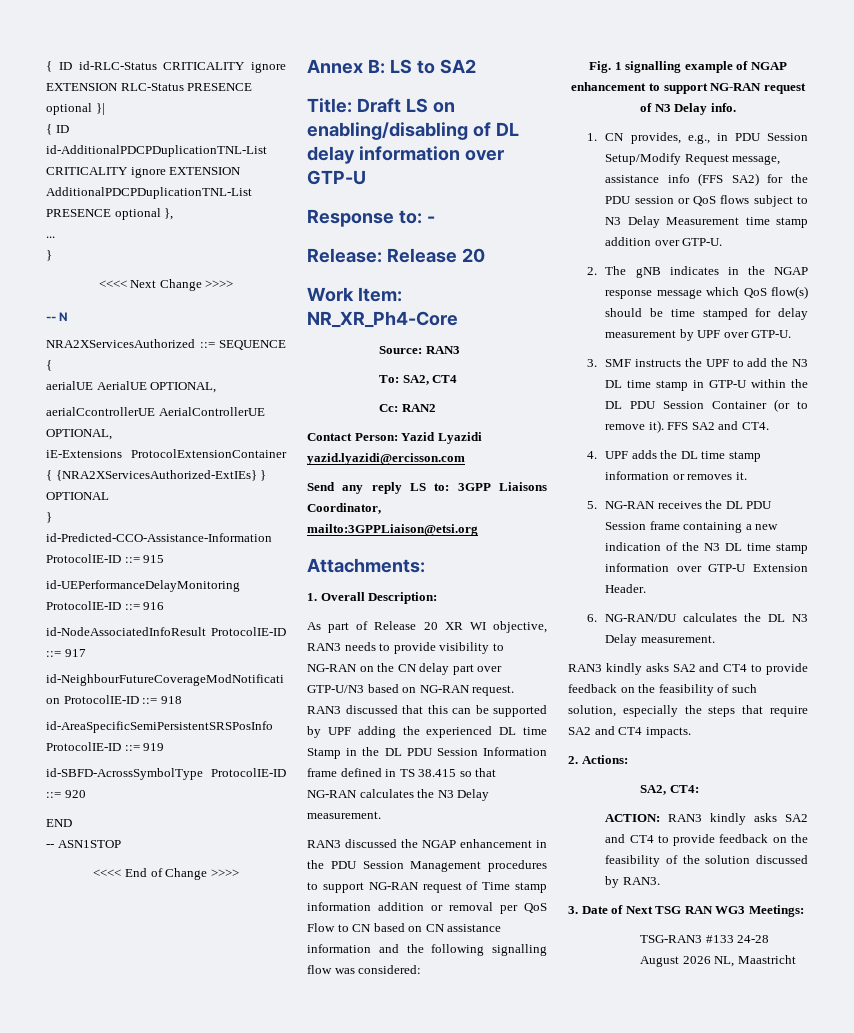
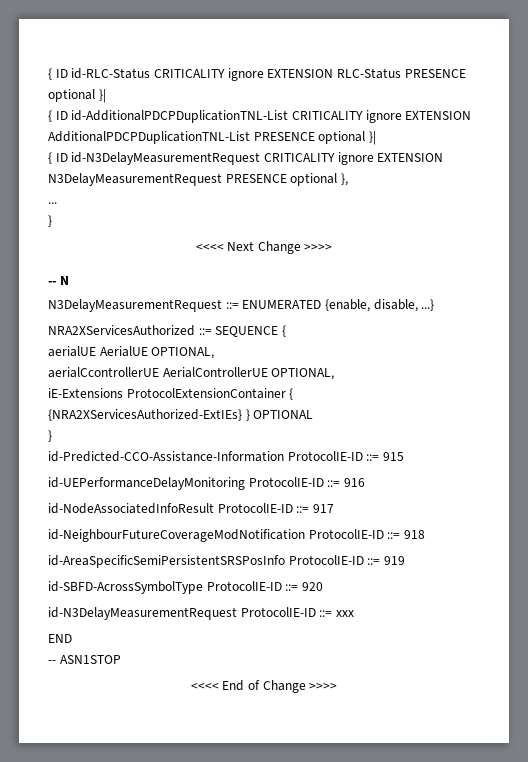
(161, 214) none -> [368,131,376,145] [48,152,444,165] [48,173,338,186] }| // { ID id-N3DelayMeasurementRequest CRITICALITY ignore EXTENSION N3DelayMeasurementRequest PRESENCE optional
(69, 316) none -> [48,299,435,312] // N3DelayMeasurementRequest ::= ENUMERATED {enable, disable, ...}
(86, 794) none -> [48,607,354,620] // id-N3DelayMeasurementRequest ProtocolIE-ID ::= xxx
[307,59,476,74] [307,98,455,113] [307,122,519,140] [307,146,504,164] [307,170,366,185] [307,209,435,227] [307,248,485,263] [307,287,402,302] [307,311,458,328] [379,346,460,354] [379,375,458,385] [379,404,436,412] [307,432,482,444] [307,453,465,465] [307,482,547,494] [307,503,381,514] [307,524,478,536] [307,558,425,573] [307,592,438,604] [307,621,547,633] [307,642,504,654] [307,663,503,675] [307,684,515,696] [307,705,547,717] [307,726,547,738] [307,747,547,759] [307,768,497,777] [307,789,490,801] [307,811,381,819] [307,839,547,848] [307,860,547,872] [307,881,547,893] [307,902,547,914] [307,923,502,932] [307,944,547,956] [307,965,422,974] [589,61,787,73] [571,82,806,94] [640,103,736,115] [586,132,808,144] [605,153,781,165] [605,173,808,186] [605,195,808,207] [605,216,808,228] [605,237,723,246] [586,266,808,278] [605,286,808,299] [605,308,808,320] [605,329,792,341] [586,358,808,367] [605,379,808,391] [605,399,808,412] [605,420,769,433] [586,450,761,462] [605,471,747,480] [586,500,773,509] [605,521,779,533] [605,542,808,554] [605,563,808,572] [605,584,647,593] [586,613,808,622] [605,634,715,646] [568,663,808,675] [568,684,757,696] [568,705,808,717] [568,726,691,738] [568,755,628,764] [640,785,699,795] [605,813,808,825] [605,834,808,846] [605,855,808,867] [605,876,660,888] [568,905,804,917] [640,935,770,943] [640,955,796,967] // Annex B: LS to SA2 // Title: Draft LS on enabling/disabling of DL delay information over GTP-U // Response to: - // Release: Release 20 // Work Item: NR_XR_Ph4-Core // Source: RAN3 // To: SA2, CT4 // Cc: RAN2 // Contact Person: Yazid Lyazidi yazid.lyazidi@ercisson.com // Send any reply LS to: 3GPP Liaisons Coordinator, mailto:3GPPLiaison@etsi.org // Attachments: // 1. Overall Description: // As part of Release 20 XR WI objective, RAN3 needs to provide visibility to NG-RAN on the CN delay part over GTP-U/N3 based on NG-RAN request. RAN3 discussed that this can be supported by UPF adding the experienced DL time Stamp in the DL PDU Session Information frame defined in TS 38.415 so that NG-RAN calculates the N3 Delay measurement. // RAN3 discussed the NGAP enhancement in the PDU Session Management procedures to support NG-RAN request of Time stamp information addition or removal per QoS Flow to CN based on CN assistance information and the following signalling flow was considered: // Fig. 1 signalling example of NGAP enhancement to support NG-RAN request of N3 Delay info. // 1. CN provides, e.g., in PDU Session Setup/Modify Request message, assistance info (FFS SA2) for the PDU session or QoS flows subject to N3 Delay Measurement time stamp addition over GTP-U. // 2. The gNB indicates in the NGAP response message which QoS flow(s) should be time stamped for delay measurement by UPF over GTP-U. // 3. SMF instructs the UPF to add the N3 DL time stamp in GTP-U within the DL PDU Session Container (or to remove it). FFS SA2 and CT4. // 4. UPF adds the DL time stamp information or removes it. // 5. NG-RAN receives the DL PDU Session frame containing a new indication of the N3 DL time stamp information over GTP-U Extension Header. // 6. NG-RAN/DU calculates the DL N3 Delay measurement. // RAN3 kindly asks SA2 and CT4 to provide feedback on the feasibility of such solution, especially the steps that require SA2 and CT4 impacts. // 2. Actions: // SA2, CT4: // ACTION: RAN3 kindly asks SA2 and CT4 to provide feedback on the feasibility of the solution discussed by RAN3. // 3. Date of Next TSG RAN WG3 Meetings: // TSG-RAN3 #133 24-28 August 2026 NL, Maastricht -> (338, 686) none

